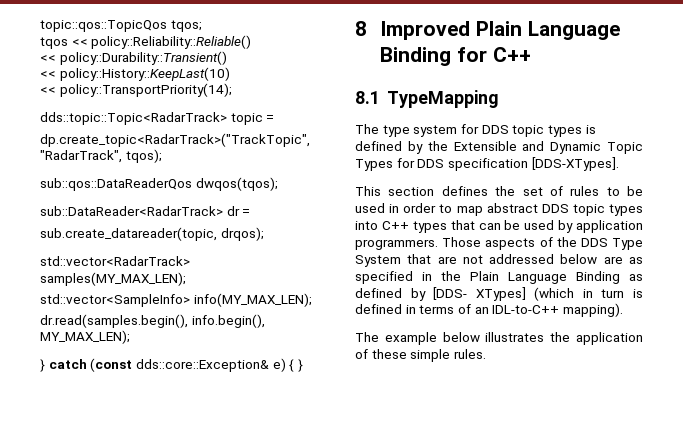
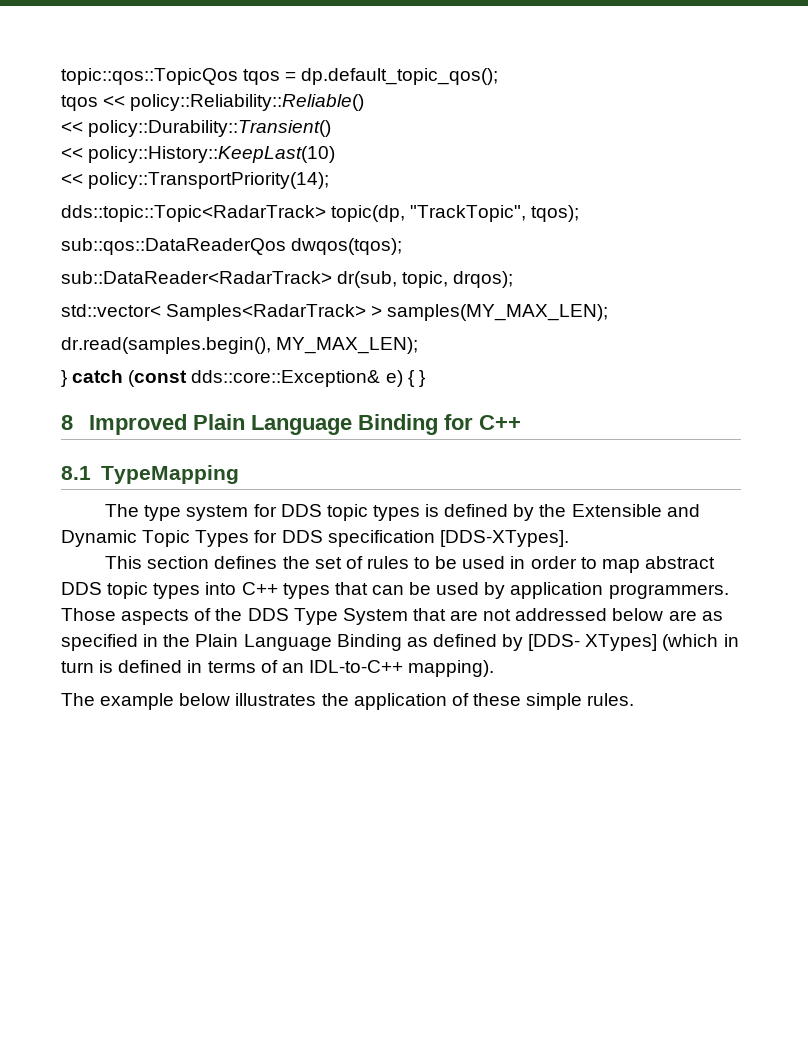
[170,20,202,32] tqos; -> [243,68,499,85] tqos = dp.default_topic_qos();
[230,113,275,125] [40,133,310,147] [40,150,122,163] topic = // dp.create_topic<RadarTrack>("TrackTopic", "RadarTrack", -> [331,205,527,222] topic(dp, "TrackTopic",
[226,206,251,216] [40,227,264,241] [40,256,190,266] dr = // sub.create_datareader(topic, drqos); // std::vector<RadarTrack> -> [337,271,514,288] [61,304,383,321] dr(sub, topic, drqos); // std::vector< Samples<RadarTrack> >
[40,293,312,307] // std::vector<SampleInfo> info(MY_MAX_LEN); -> (609, 312) none
[191,314,265,328] info.begin(), -> (271, 345) none

